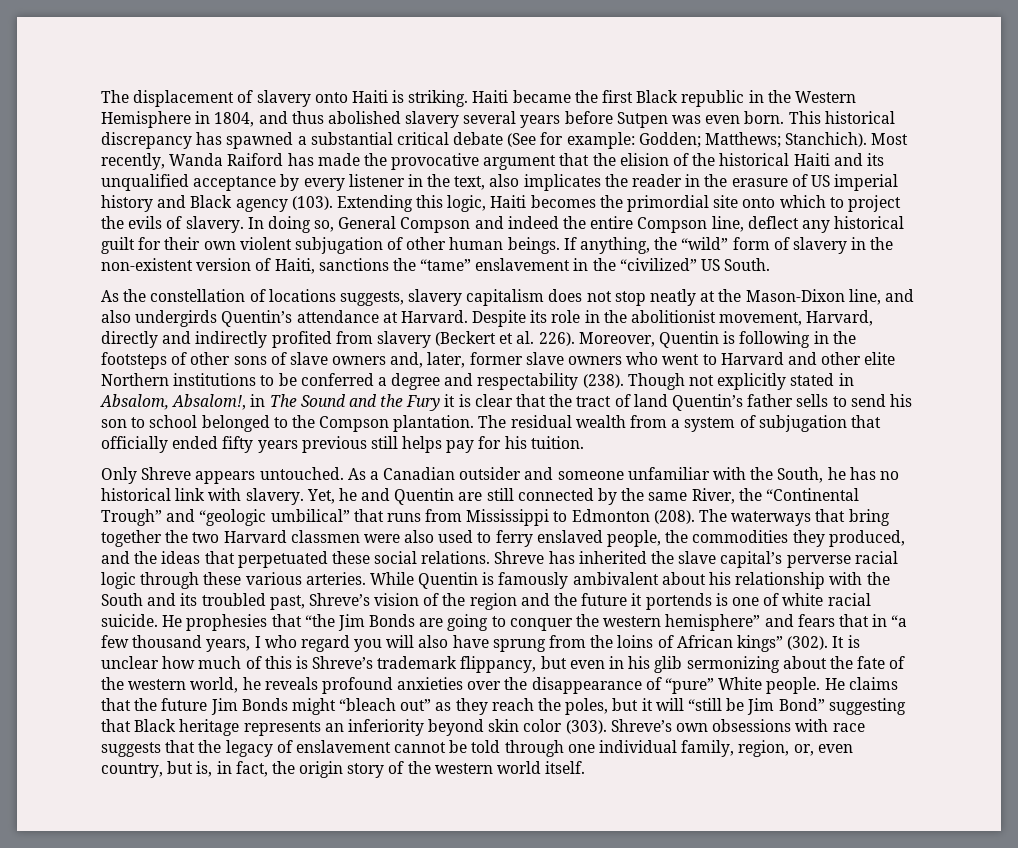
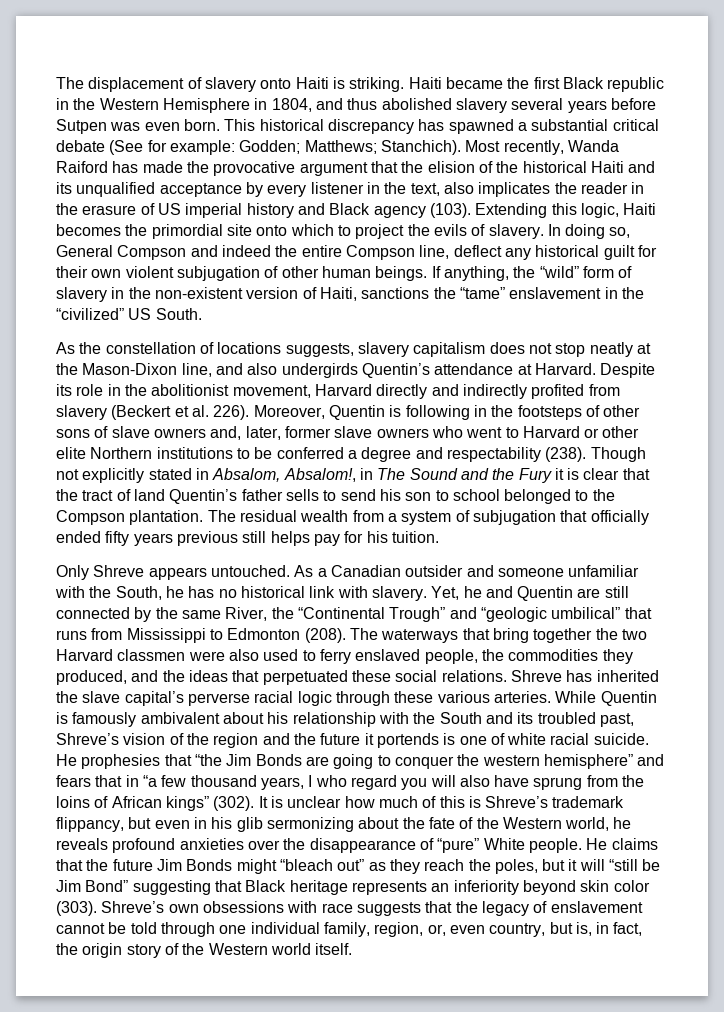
[806,310,874,326] Harvard, -> [314,384,372,396] Harvard
[787,352,817,365] and -> [584,428,600,438] or
[128,679,187,690] western -> [502,817,562,829] Western
[434,763,493,774] western -> [208,943,268,955] Western

